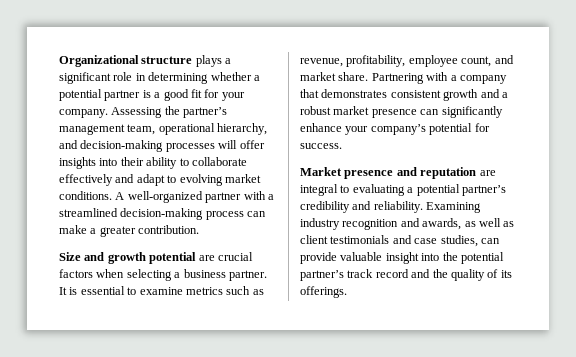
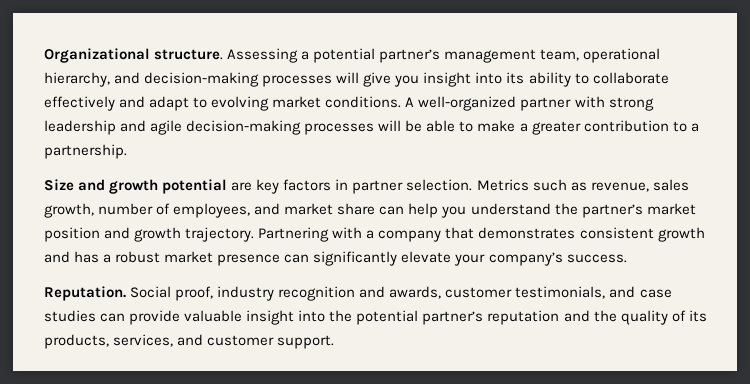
[141,55,232,67] [59,72,260,84] [59,89,245,101] [59,106,180,118] structure plays a significant role in determining whether a potential partner is a good fit for your company. Assessing the -> [154,48,376,63] structure. Assessing a potential
[239,140,265,149] [59,157,144,169] offer insights into their -> [363,72,525,87] give you insight into its
[267,194,274,200] [59,208,267,220] [59,225,200,237] a streamlined decision-making process can make a greater contribution. -> [608,97,654,111] [44,120,699,135] [44,144,127,159] strong leadership and agile decision-making processes will be able to make a greater contribution to a partnership.
[217,252,253,261] [59,269,267,281] [59,286,264,295] [300,55,514,67] [300,72,369,81] crucial factors when selecting a business partner. It is essential to examine metrics such as revenue, profitability, employee count, and market share. -> [256,179,689,194] [44,203,696,218] [44,227,255,242] key factors in partner selection. Metrics such as revenue, sales growth, number of employees, and market share can help you understand the partner’s market position and growth trajectory.
(500, 93) none -> [74,251,100,263] has
[300,123,342,132] enhance -> [401,251,452,263] elevate
[429,123,490,135] potential for -> (563, 259) none
[300,167,496,179] [300,184,506,196] [300,201,482,213] [300,218,515,230] [300,235,390,244] Market presence and reputation are integral to evaluating a potential partner’s credibility and reliability. Examining industry recognition and awards, as well as client testimonials -> [44,286,606,301] Reputation. Social proof, industry recognition and awards, customer testimonials,
[440,235,478,247] studies, -> [44,310,96,322] studies
[347,269,409,278] track record -> [487,310,560,325] reputation
[300,286,347,298] offerings. -> [44,334,335,349] products, services, and customer support.

